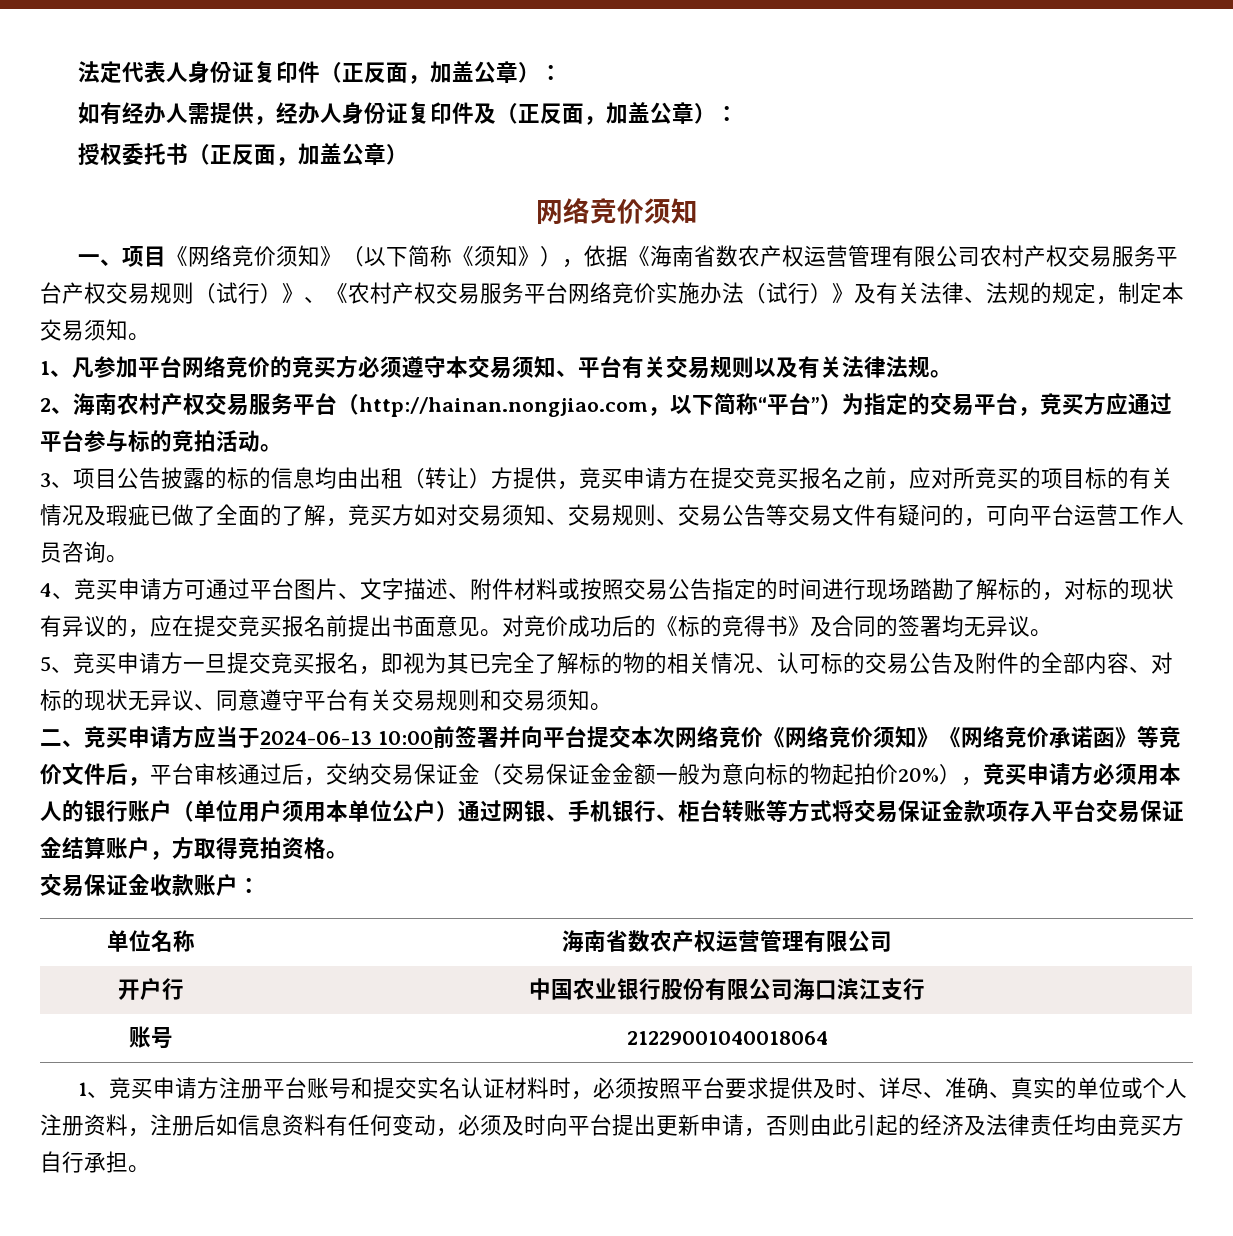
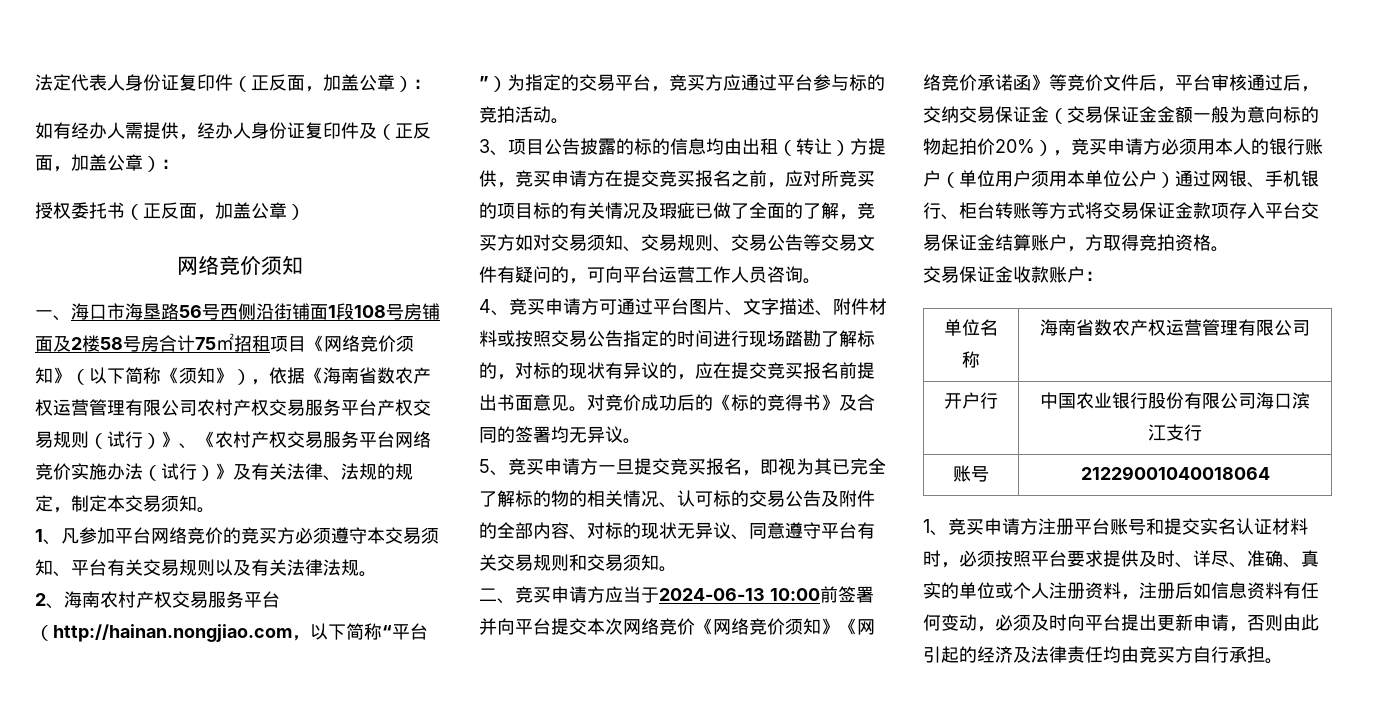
(122, 262) none -> [71,303,440,320] [35,333,270,352] 海口市海垦路56号西侧沿街铺面1段108号房铺面及2楼58号房合计75㎡招租

